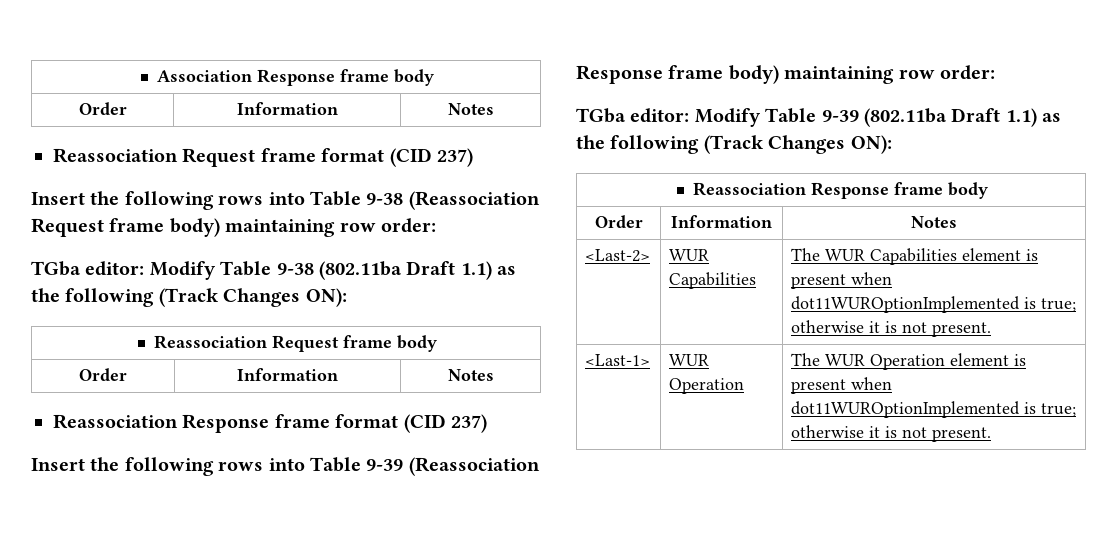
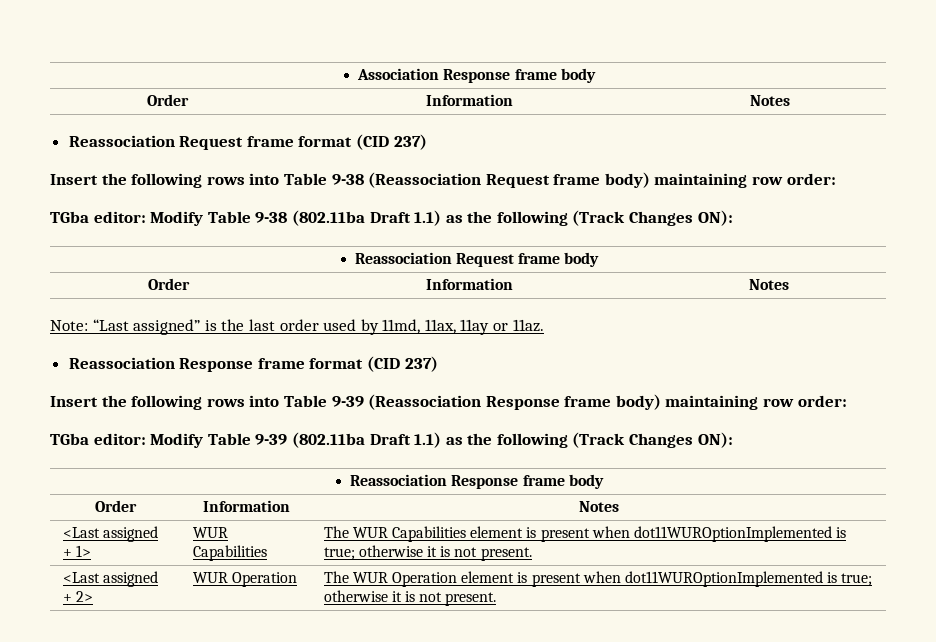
(494, 375) none -> [50,319,544,335] // Note: “Last assigned” is the last order used by 11md, 11ax, 11ay or 11az.
[585,249,651,262] <Last-2> -> [62,526,158,542] [62,545,91,557] <Last assigned + 1>
[585,354,651,366] <Last-1> -> [62,571,158,587] [62,591,93,602] <Last assigned + 2>

